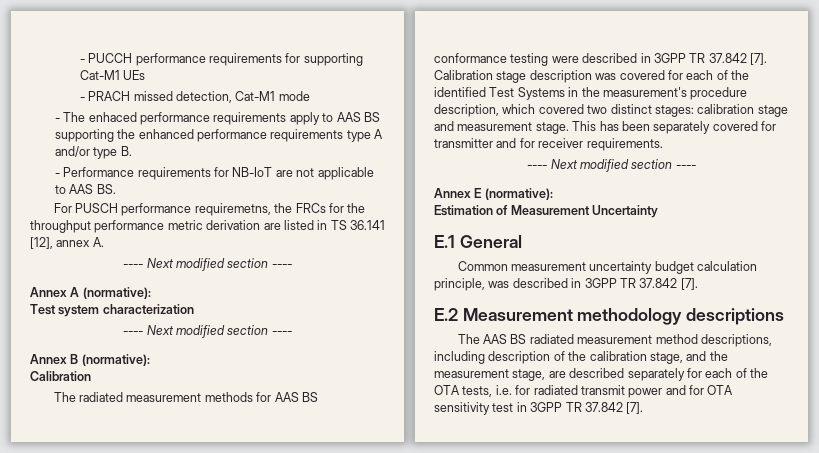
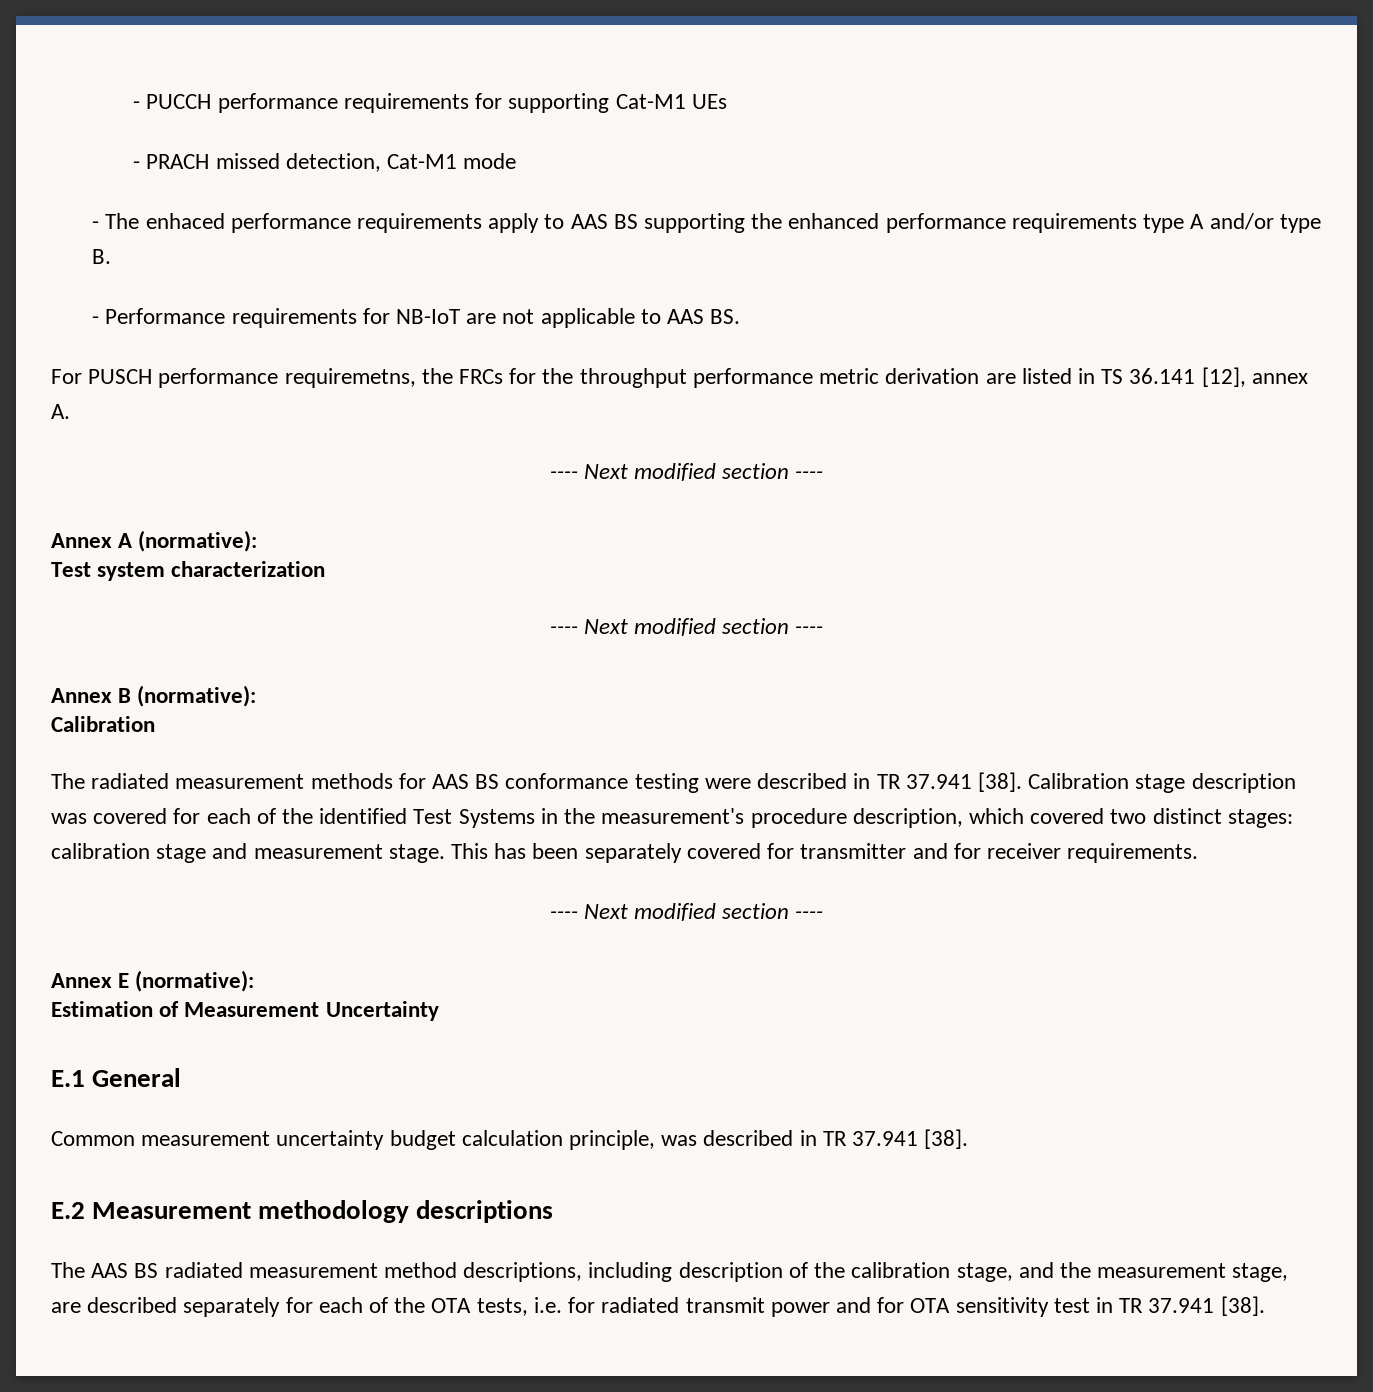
[653,53,767,65] 3GPP TR 37.842 [7]. -> [876,772,1022,792] TR 37.941 [38].
[584,278,698,290] 3GPP TR 37.842 [7]. -> [822,1129,969,1149] TR 37.941 [38].
[530,402,644,414] 3GPP TR 37.842 [7]. -> [1119,1296,1265,1316] TR 37.941 [38].

